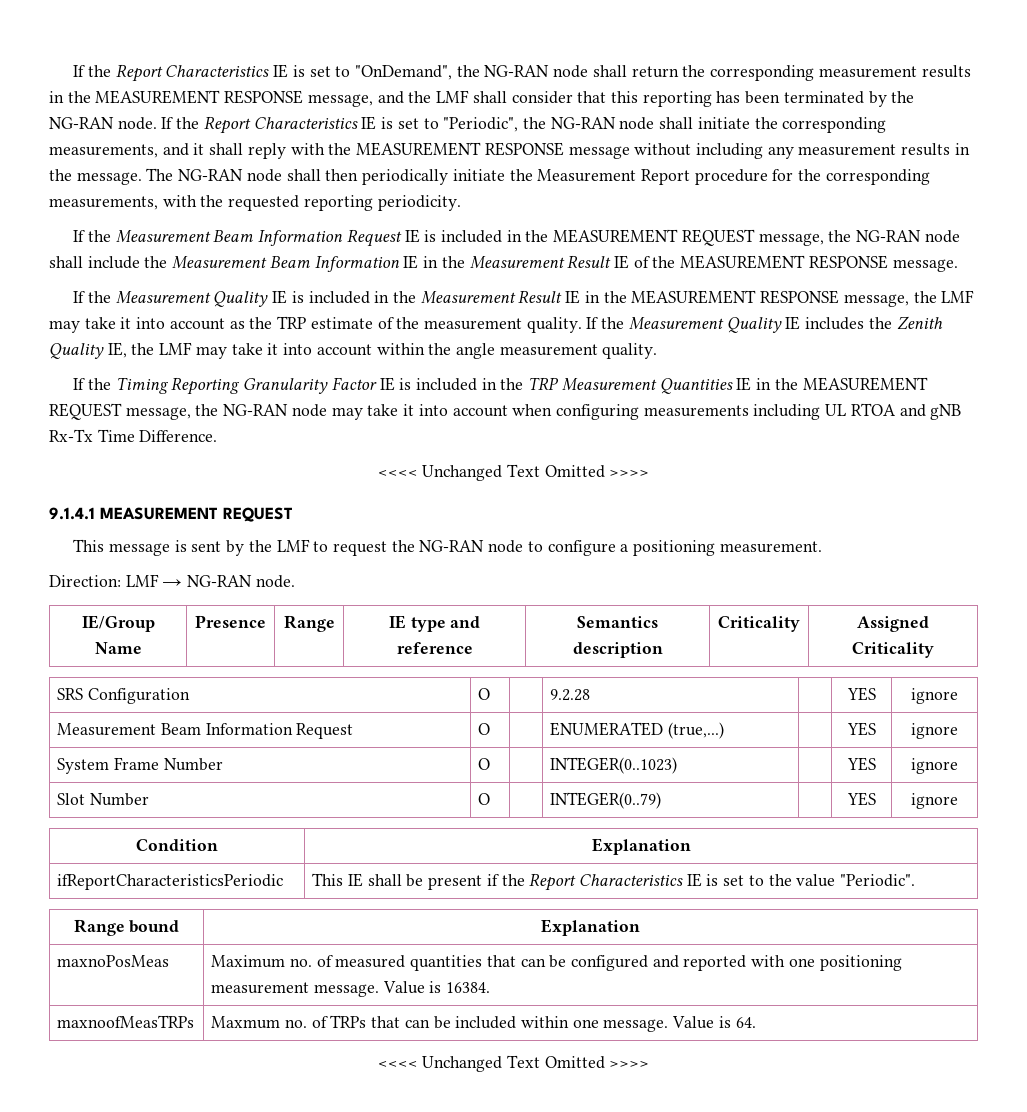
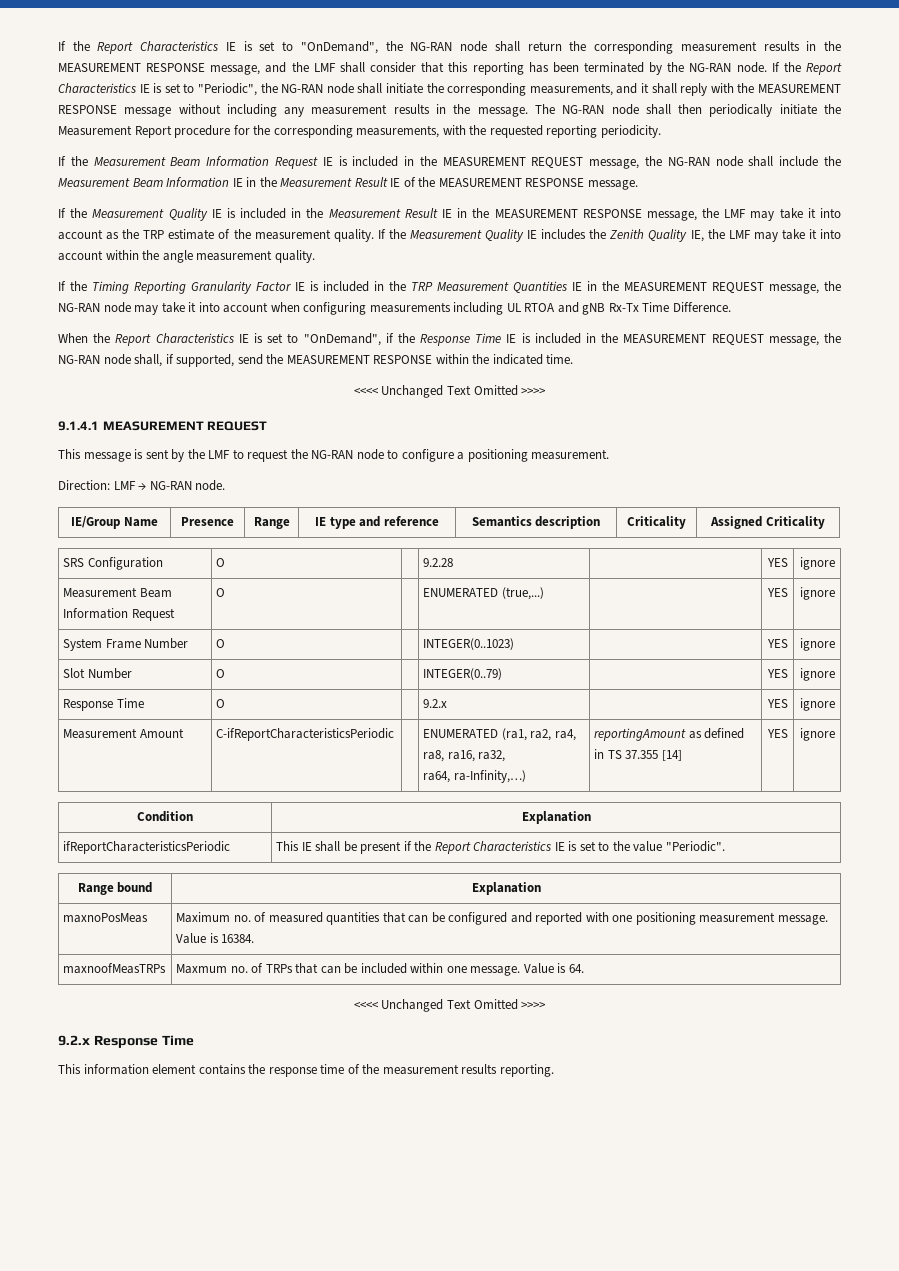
(218, 436) none -> [58,333,841,346] [58,354,574,367] // When the Report Characteristics IE is set to "OnDemand", if the Response Time IE is included in the MEASUREMENT REQUEST message, the NG-RAN node shall, if supported, send the MEASUREMENT RESPONSE within the indicated time.
(958, 801) none -> [63,698,144,711] [216,699,226,708] [423,699,448,708] [766,699,788,708] [799,698,835,711] [63,728,184,739] [216,728,395,741] [423,728,576,741] [423,750,506,762] [423,770,526,783] [594,728,745,741] [594,749,682,761] [766,729,788,738] [799,728,835,741] // Response Time | O | | 9.2.x | | YES | ignore // Measurement Amount | C-ifReportCharacteristicsPeriodic | | ENUMERATED (ra1, ra2, ra4, ra8, ra16, ra32, // ra64, ra-Infinity,…) | reportingAmount as defined in TS 37.355 [14] | YES | ignore
(650, 1064) none -> [58,1035,194,1048] [58,1064,554,1077] // 9.2.x Response Time // This information element contains the response time of the measurement results reporting.

